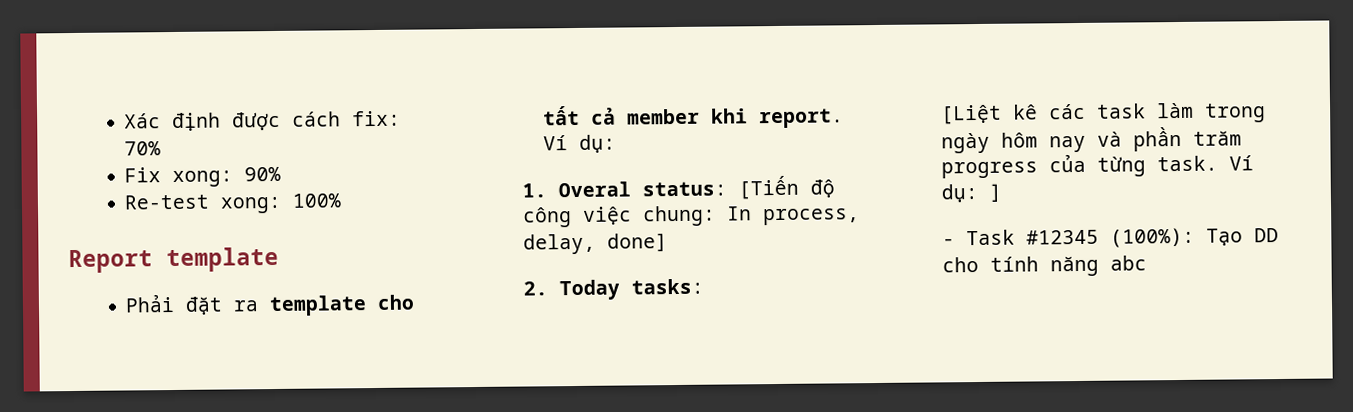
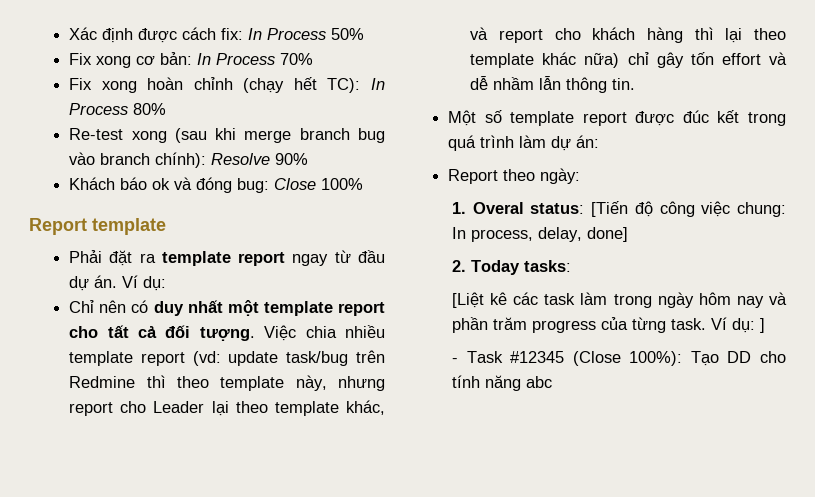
[124,141,162,156] [124,166,282,188] [124,194,283,214] 70% // Fix xong: 90% // Re-test xong: -> [248,28,365,40] [69,52,314,68] [69,77,386,93] [69,103,167,115] [69,128,385,143] [69,152,309,168] [69,177,317,193] In Process 50% // Fix xong cơ bản: In Process 70% // Fix xong hoàn chỉnh (chạy hết TC): In Process 80% // Re-test xong (sau khi merge branch bug vào branch chính): Resolve 90% // Khách báo ok và đóng bug: Close
[377,294,416,310] [543,105,845,129] [543,134,617,153] cho tất cả member khi report. Ví dụ: -> [238,250,386,266] [69,275,167,291] [69,300,385,316] [69,325,385,341] [69,350,385,366] [69,375,386,391] [69,400,385,416] [470,27,786,43] [470,52,787,68] [470,76,636,93] [448,110,787,126] [448,135,600,151] [448,168,581,184] report ngay từ đầu dự án. Ví dụ: // Chỉ nên có duy nhất một template report cho tất cả đối tượng. Việc chia nhiều template report (vd: update task/bug trên Redmine thì theo template này, nhưng report cho Leader lại theo template khác, và report cho khách hàng thì lại theo template khác nữa) chỉ gây tốn effort và dễ nhầm lẫn thông tin. // Một số template report được đúc kết trong quá trình làm dự án: // Report theo ngày:
[1109,227,1195,248] (100%): -> [572,351,683,366] (Close 100%):

